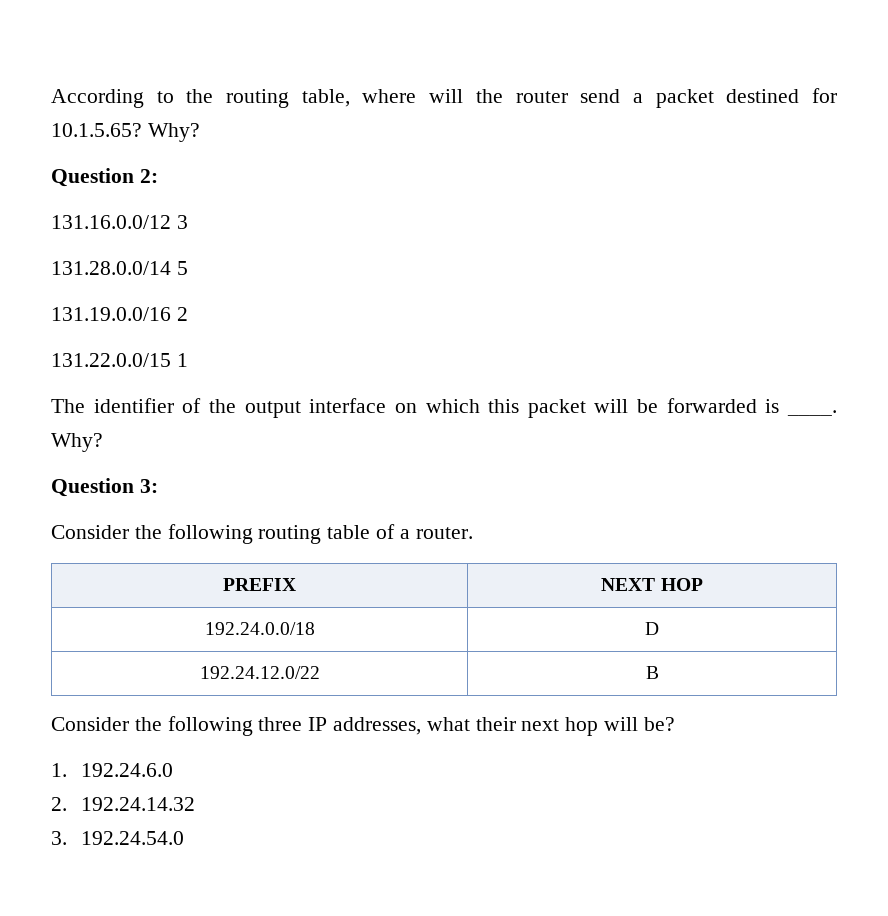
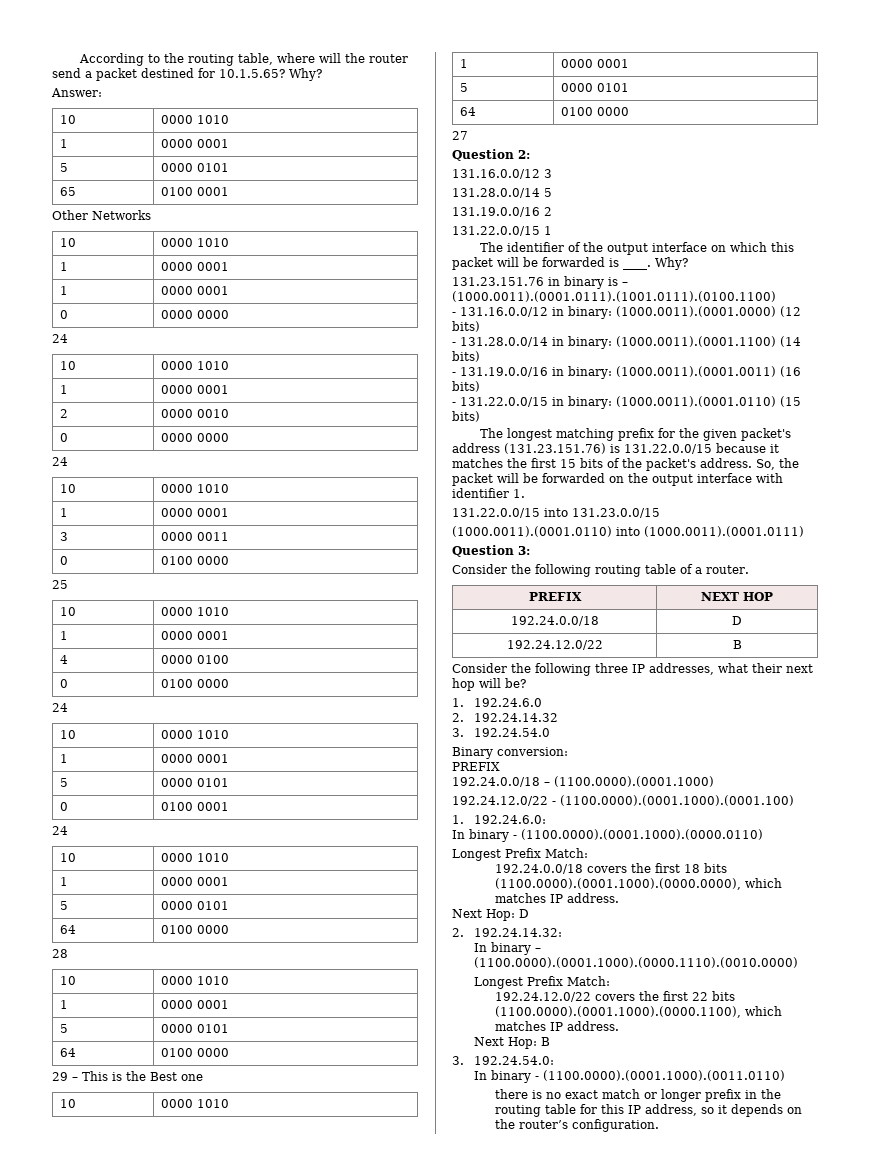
(200, 132) none -> [51,88,102,97] [59,115,76,124] [160,115,229,124] [59,139,68,148] [160,139,229,148] [59,163,68,172] [160,163,229,172] [59,187,76,196] [160,187,229,196] [52,210,151,220] [59,238,76,247] [160,238,229,247] [59,262,68,271] [160,262,229,271] [59,286,68,295] [160,286,229,295] [59,310,68,319] [160,310,229,319] [52,334,68,343] [59,361,76,370] [160,361,229,370] [59,385,68,394] [160,385,229,394] [59,409,68,418] [160,409,229,418] [59,433,68,442] [160,433,229,442] [52,457,68,466] [59,484,76,493] [160,484,229,493] [59,508,68,517] [160,508,229,517] [59,532,68,541] [160,532,229,541] [59,556,68,565] [160,556,229,565] [52,580,68,589] [59,607,76,616] [160,607,229,616] [59,631,68,640] [160,631,229,640] [59,655,68,664] [160,655,229,664] [59,679,68,688] [160,679,229,688] [52,703,68,712] [59,730,76,739] [160,730,229,739] [59,754,68,763] [160,754,229,763] [59,778,68,787] [160,778,229,787] [59,802,68,811] [160,802,229,811] [52,826,68,835] [59,853,76,862] [160,853,229,862] [59,877,68,886] [160,877,229,886] [59,901,68,910] [160,901,229,910] [59,925,76,934] [160,925,229,934] [52,949,68,958] [59,976,76,985] [160,976,229,985] [59,1000,68,1009] [160,1000,229,1009] [59,1024,68,1033] [160,1024,229,1033] [59,1048,76,1057] [160,1048,229,1057] [52,1071,203,1081] [59,1099,76,1108] [160,1099,229,1108] [459,59,468,68] [560,59,629,68] [459,83,468,92] [560,83,629,92] [459,107,476,116] [560,107,629,116] [452,131,468,140] // Answer: // 10 | 0000 1010 // 1 | 0000 0001 // 5 | 0000 0101 // 65 | 0100 0001 // Other Networks // 10 | 0000 1010 // 1 | 0000 0001 // 1 | 0000 0001 // 0 | 0000 0000 // 24 // 10 | 0000 1010 // 1 | 0000 0001 // 2 | 0000 0010 // 0 | 0000 0000 // 24 // 10 | 0000 1010 // 1 | 0000 0001 // 3 | 0000 0011 // 0 | 0100 0000 // 25 // 10 | 0000 1010 // 1 | 0000 0001 // 4 | 0000 0100 // 0 | 0100 0000 // 24 // 10 | 0000 1010 // 1 | 0000 0001 // 5 | 0000 0101 // 0 | 0100 0001 // 24 // 10 | 0000 1010 // 1 | 0000 0001 // 5 | 0000 0101 // 64 | 0100 0000 // 28 // 10 | 0000 1010 // 1 | 0000 0001 // 5 | 0000 0101 // 64 | 0100 0000 // 29 – This is the Best one // 10 | 0000 1010 // 1 | 0000 0001 // 5 | 0000 0101 // 64 | 0100 0000 // 27
(103, 442) none -> [452,276,628,289] [452,291,776,302] [452,306,801,319] [452,321,480,332] [452,336,801,349] [452,351,480,362] [452,366,801,379] [452,381,480,392] [452,396,801,409] [452,411,480,422] [479,428,791,441] [452,443,779,454] [452,458,799,471] [452,473,783,486] [452,488,525,498] [452,508,660,518] [452,526,804,537] // 131.23.151.76 in binary is – (1000.0011).(0001.0111).(1001.0111).(0100.1100) // - 131.16.0.0/12 in binary: (1000.0011).(0001.0000) (12 bits) // - 131.28.0.0/14 in binary: (1000.0011).(0001.1100) (14 bits) // - 131.19.0.0/16 in binary: (1000.0011).(0001.0011) (16 bits) // - 131.22.0.0/15 in binary: (1000.0011).(0001.0110) (15 bits) // The longest matching prefix for the given packet's address (131.23.151.76) is 131.22.0.0/15 because it matches the first 15 bits of the packet's address. So, the packet will be forwarded on the output interface with identifier 1. // 131.22.0.0/15 into 131.23.0.0/15 // (1000.0011).(0001.0110) into (1000.0011).(0001.0111)
(184, 838) none -> [452,747,568,759] [452,762,500,771] [452,776,714,787] [452,795,794,806] [452,815,546,824] [452,829,763,842] [452,848,588,861] [495,863,728,874] [495,878,783,890] [495,893,620,903] [452,909,529,921] [452,928,562,937] [473,942,541,955] [473,957,798,968] [473,976,610,989] [495,991,736,1002] [495,1006,783,1018] [495,1021,620,1031] [473,1037,550,1049] [452,1056,554,1065] [473,1070,785,1083] [495,1089,782,1102] [495,1104,803,1117] [495,1119,660,1132] // Binary conversion: // PREFIX // 192.24.0.0/18 – (1100.0000).(0001.1000) // 192.24.12.0/22 - (1100.0000).(0001.1000).(0001.100) // 1. 192.24.6.0: // In binary - (1100.0000).(0001.1000).(0000.0110) // Longest Prefix Match: // 192.24.0.0/18 covers the first 18 bits (1100.0000).(0001.1000).(0000.0000), which matches IP address. // Next Hop: D // 2. 192.24.14.32: // In binary – (1100.0000).(0001.1000).(0000.1110).(0010.0000) // Longest Prefix Match: // 192.24.12.0/22 covers the first 22 bits (1100.0000).(0001.1000).(0000.1100), which matches IP address. // Next Hop: B // 3. 192.24.54.0: // In binary - (1100.0000).(0001.1000).(0011.0110) // there is no exact match or longer prefix in the routing table for this IP address, so it depends on the router’s configuration.

